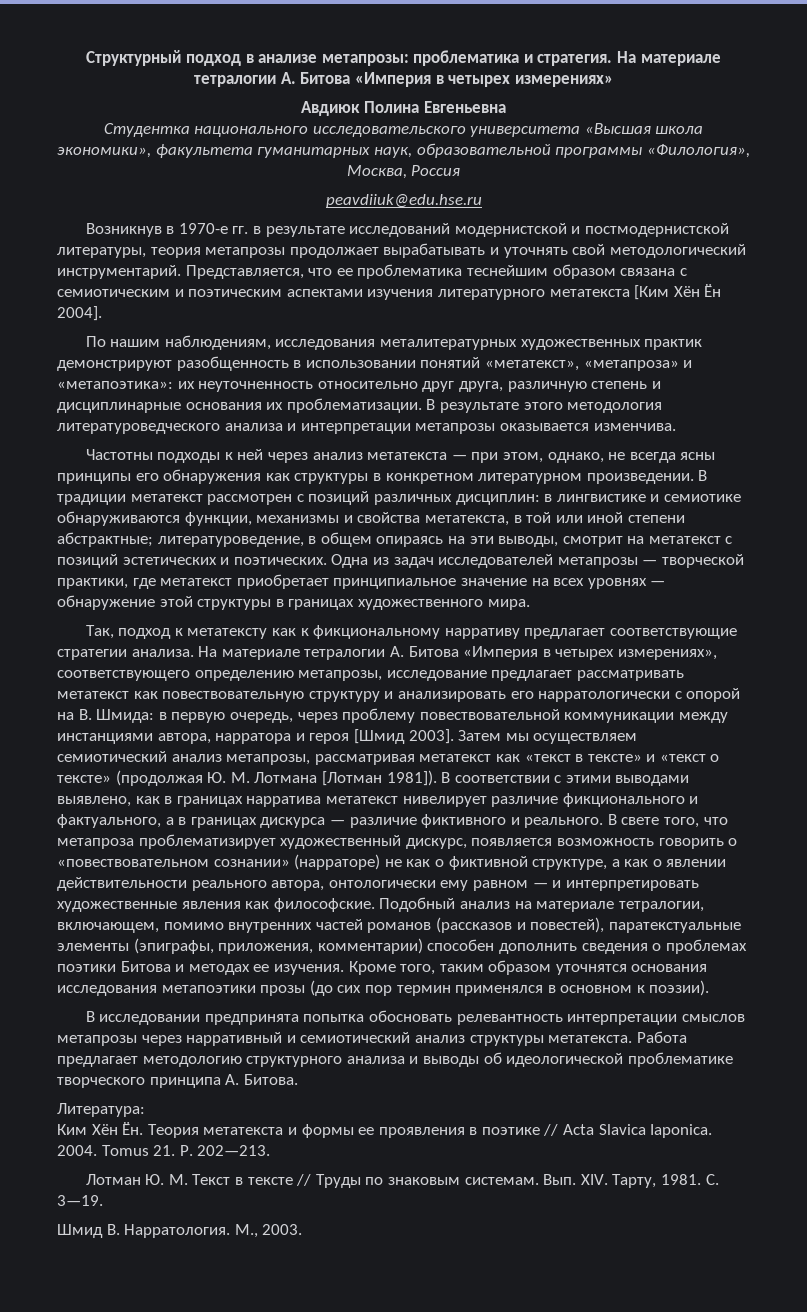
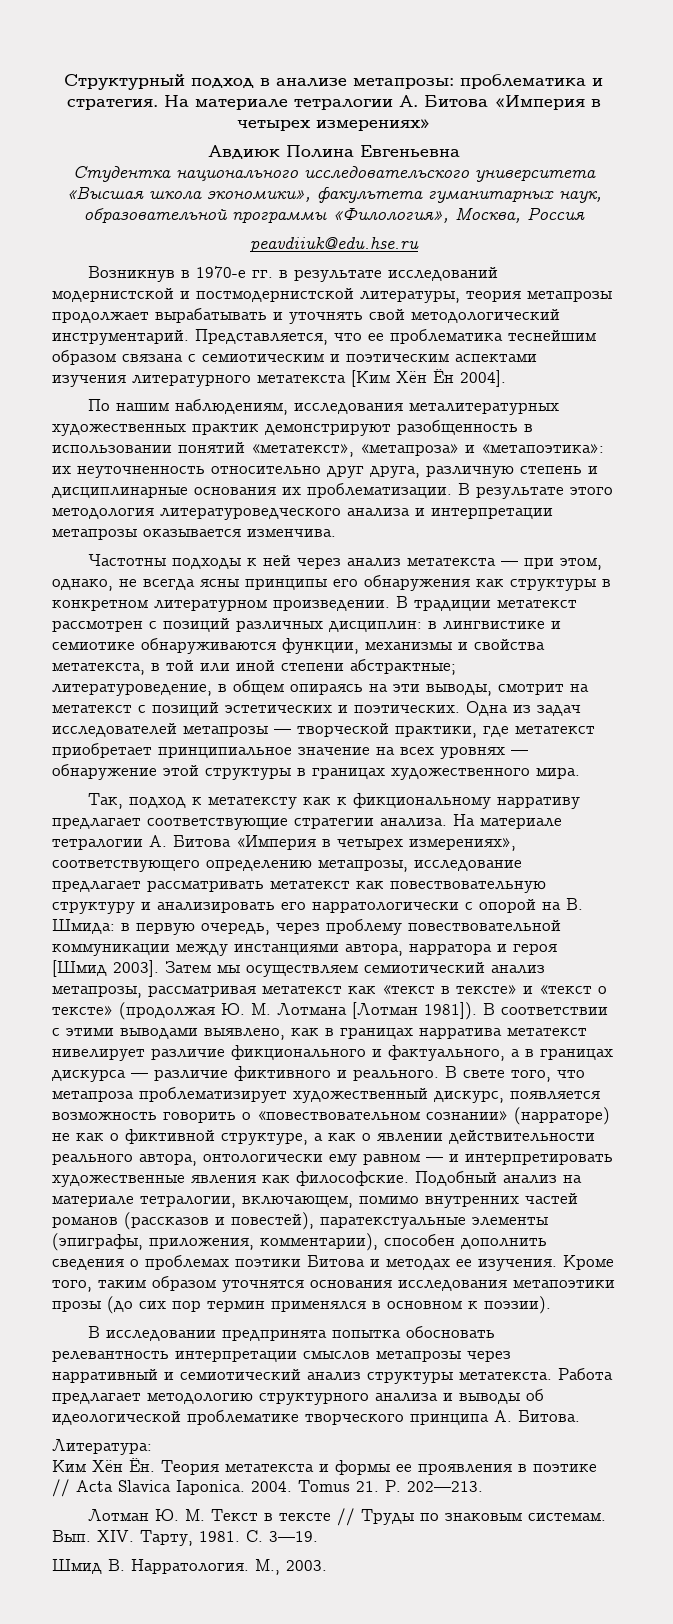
[317,938,423,954] комментарии) -> [260,1233,378,1251] комментарии),

